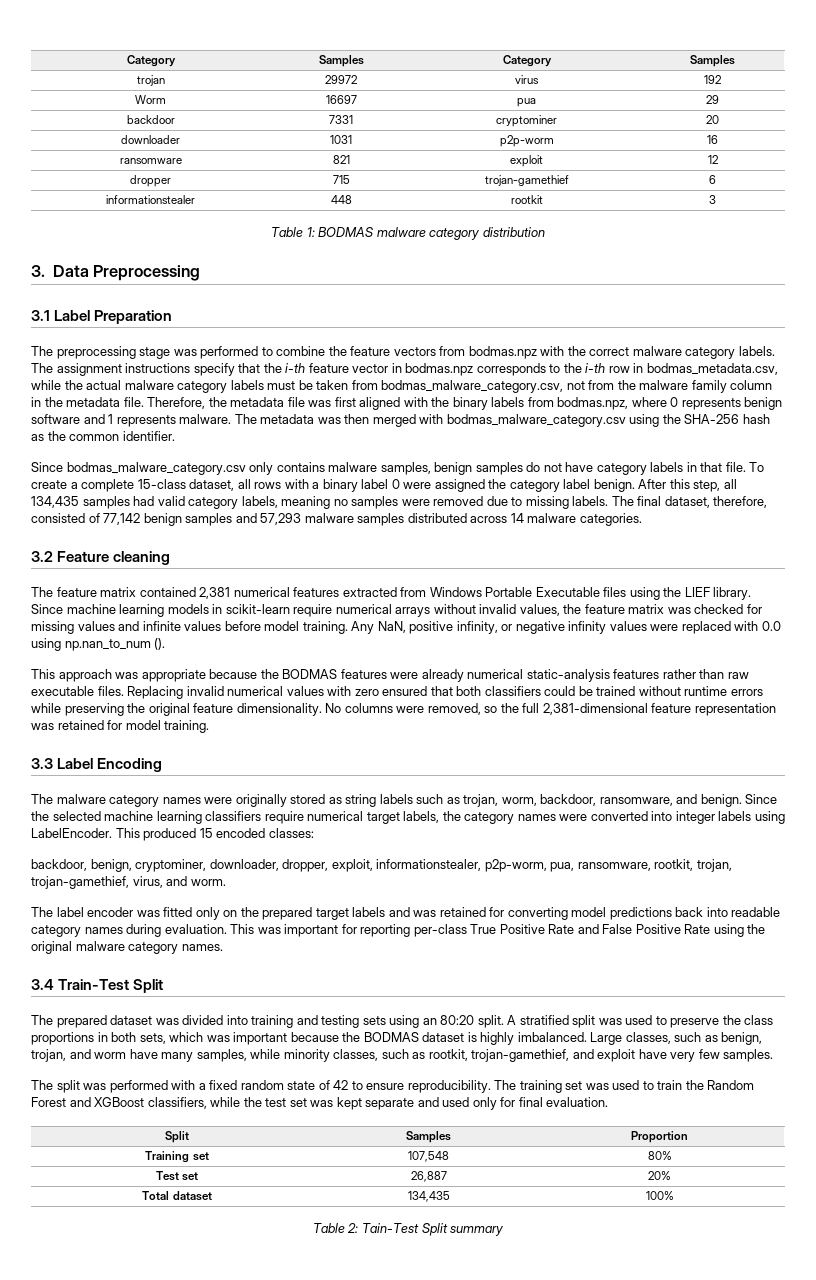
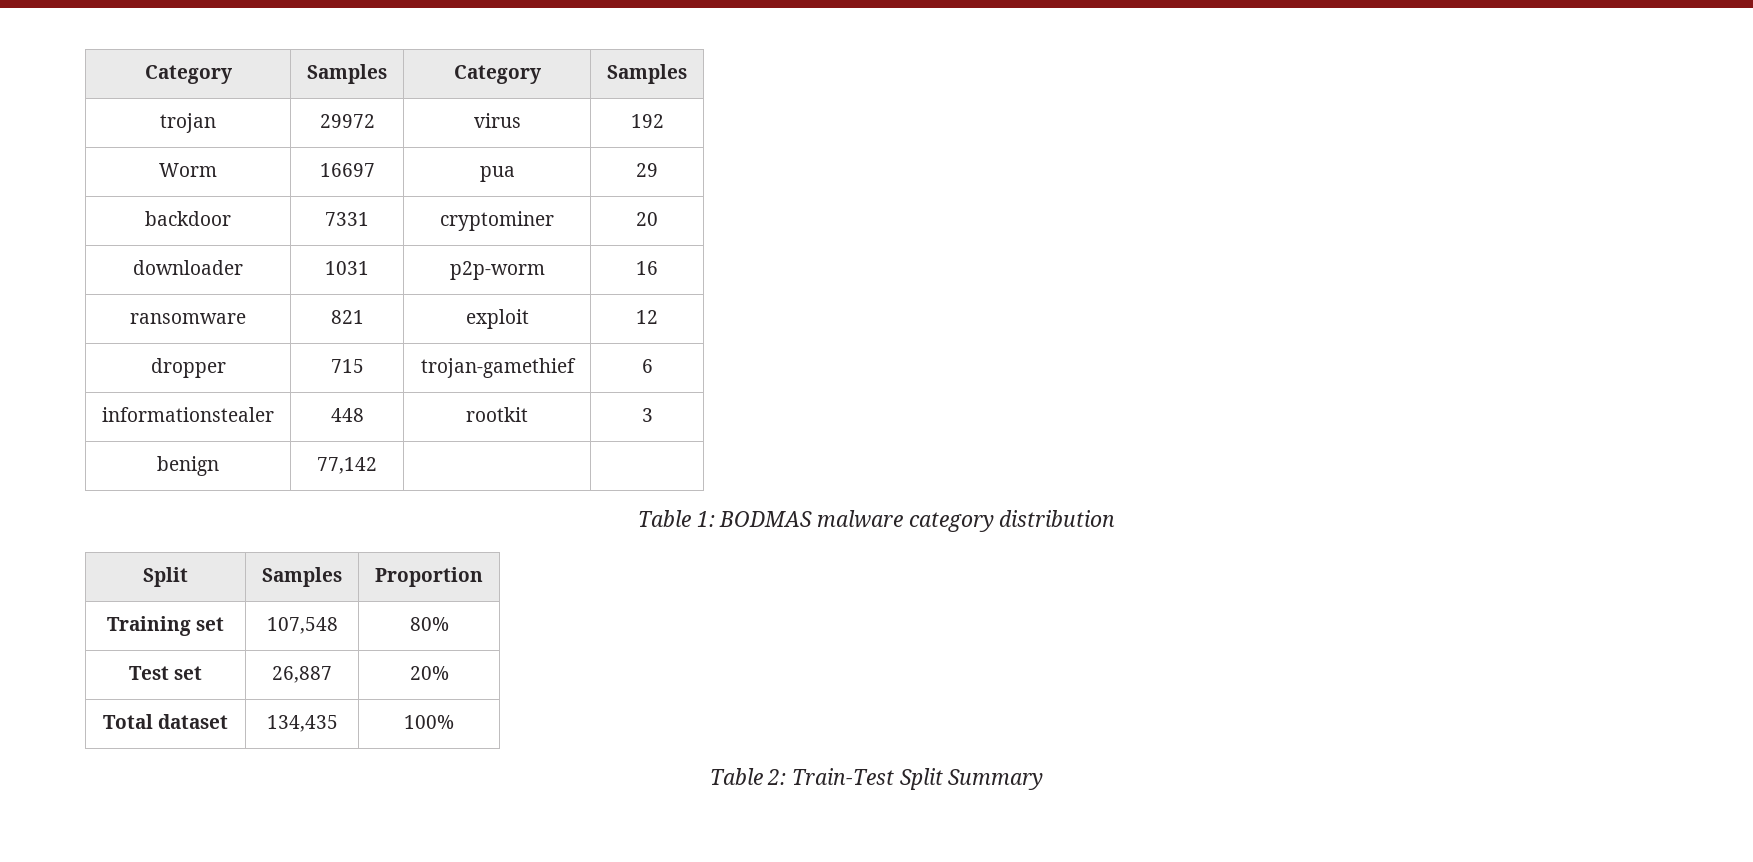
(716, 199) none -> [157,456,219,476] [317,457,377,474] // benign | 77,142 | |
[31,265,200,281] [31,310,173,324] [31,346,775,359] [31,363,778,376] [31,380,773,393] [31,397,783,410] [31,414,770,427] [31,431,175,441] [31,462,765,475] [31,479,737,492] [31,496,768,509] [31,513,642,526] [31,551,171,565] [31,587,752,600] [31,604,762,617] [31,621,781,634] [31,638,166,651] [31,669,749,682] [31,686,763,699] [31,703,776,716] [31,720,210,733] [31,758,163,772] [31,794,778,807] [31,811,785,824] [31,828,314,841] [31,859,732,872] [31,876,226,889] [31,907,781,920] [31,924,766,937] [31,941,223,954] [31,979,164,993] [31,1015,774,1028] [31,1032,763,1045] [31,1049,774,1062] [31,1080,755,1093] [31,1097,609,1110] // 3. Data Preprocessing // 3.1 Label Preparation // The preprocessing stage was performed to combine the feature vectors from bodmas.npz with the correct malware category labels. The assignment instructions specify that the i-th feature vector in bodmas.npz corresponds to the i-th row in bodmas_metadata.csv, while the actual malware category labels must be taken from bodmas_malware_category.csv, not from the malware family column in the metadata file. Therefore, the metadata file was first aligned with the binary labels from bodmas.npz, where 0 represents benign software and 1 represents malware. The metadata was then merged with bodmas_malware_category.csv using the SHA-256 hash as the common identifier. // Since bodmas_malware_category.csv only contains malware samples, benign samples do not have category labels in that file. To create a complete 15-class dataset, all rows with a binary label 0 were assigned the category label benign. After this step, all 134,435 samples had valid category labels, meaning no samples were removed due to missing labels. The final dataset, therefore, consisted of 77,142 benign samples and 57,293 malware samples distributed across 14 malware categories. // 3.2 Feature cleaning // The feature matrix contained 2,381 numerical features extracted from Windows Portable Executable files using the LIEF library. Since machine learning models in scikit-learn require numerical arrays without invalid values, the feature matrix was checked for missing values and infinite values before model training. Any NaN, positive infinity, or negative infinity values were replaced with 0.0 using np.nan_to_num (). // This approach was appropriate because the BODMAS features were already numerical static-analysis features rather than raw executable files. Replacing invalid numerical values with zero ensured that both classifiers could be trained without runtime errors while preserving the original feature dimensionality. No columns were removed, so the full 2,381-dimensional feature representation was retained for model training. // 3.3 Label Encoding // The malware category names were originally stored as string labels such as trojan, worm, backdoor, ransomware, and benign. Since the selected machine learning classifiers require numerical target labels, the category names were converted into integer labels using LabelEncoder. This produced 15 encoded classes: // backdoor, benign, cryptominer, downloader, dropper, exploit, informationstealer, p2p-worm, pua, ransomware, rootkit, trojan, trojan-gamethief, virus, and worm. // The label encoder was fitted only on the prepared target labels and was retained for converting model predictions back into readable category names during evaluation. This was important for reporting per-class True Positive Rate and False Positive Rate using the original malware category names. // 3.4 Train-Test Split // The prepared dataset was divided into training and testing sets using an 80:20 split. A stratified split was used to preserve the class proportions in both sets, which was important because the BODMAS dataset is highly imbalanced. Large classes, such as benign, trojan, and worm have many samples, while minority classes, such as rootkit, trojan-gamethief, and exploit have very few samples. // The split was performed with a fixed random state of 42 to ensure reproducibility. The training set was used to train the Random Forest and XGBoost classifiers, while the test set was kept separate and used only for final evaluation. -> (1116, 518) none
[362,1223,504,1236] Tain-Test Split summary -> [791,768,1044,790] Train-Test Split Summary

